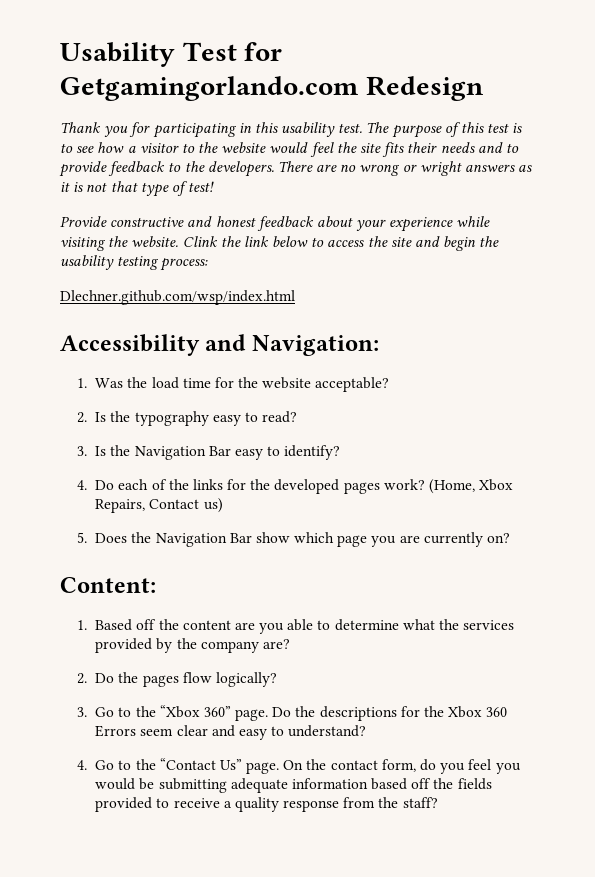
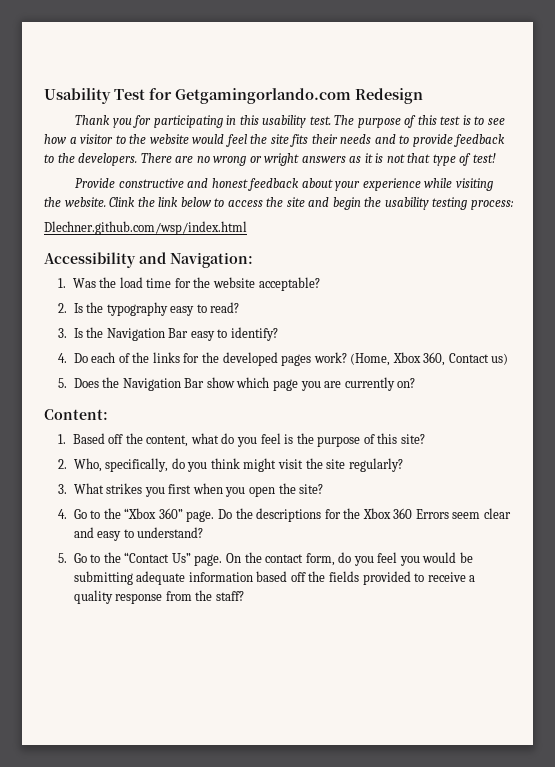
[95,499,146,513] Repairs, -> [423,352,446,366] 360,
[182,619,515,634] [95,638,290,653] [77,672,277,687] [77,707,88,717] content are you able to determine what the services provided by the company are? // 2. Do the pages flow logically? // 3. -> [146,433,425,447] [58,458,403,472] [58,483,324,497] [58,509,68,519] content, what do you feel is the purpose of this site? // 2. Who, specifically, do you think might visit the site regularly? // 3. What strikes you first when you open the site? // 4.
[77,760,88,770] 4. -> [58,553,68,563] 5.

